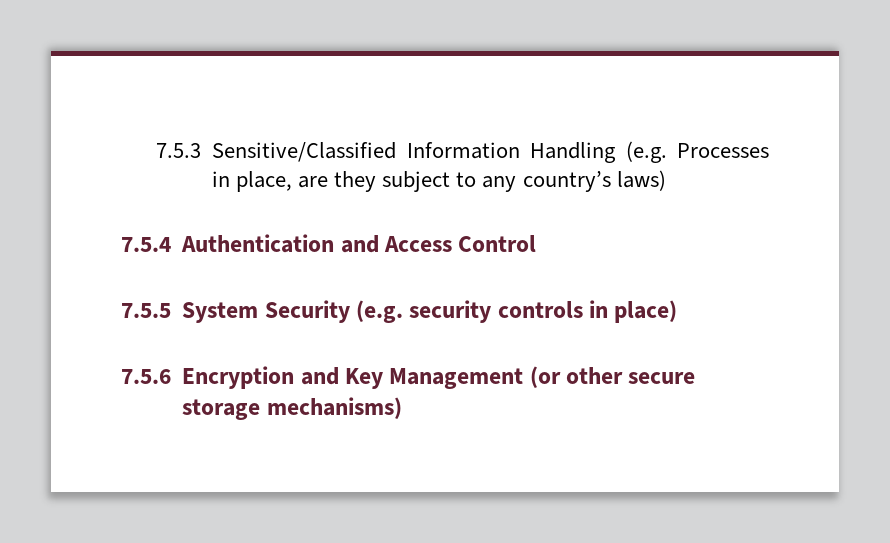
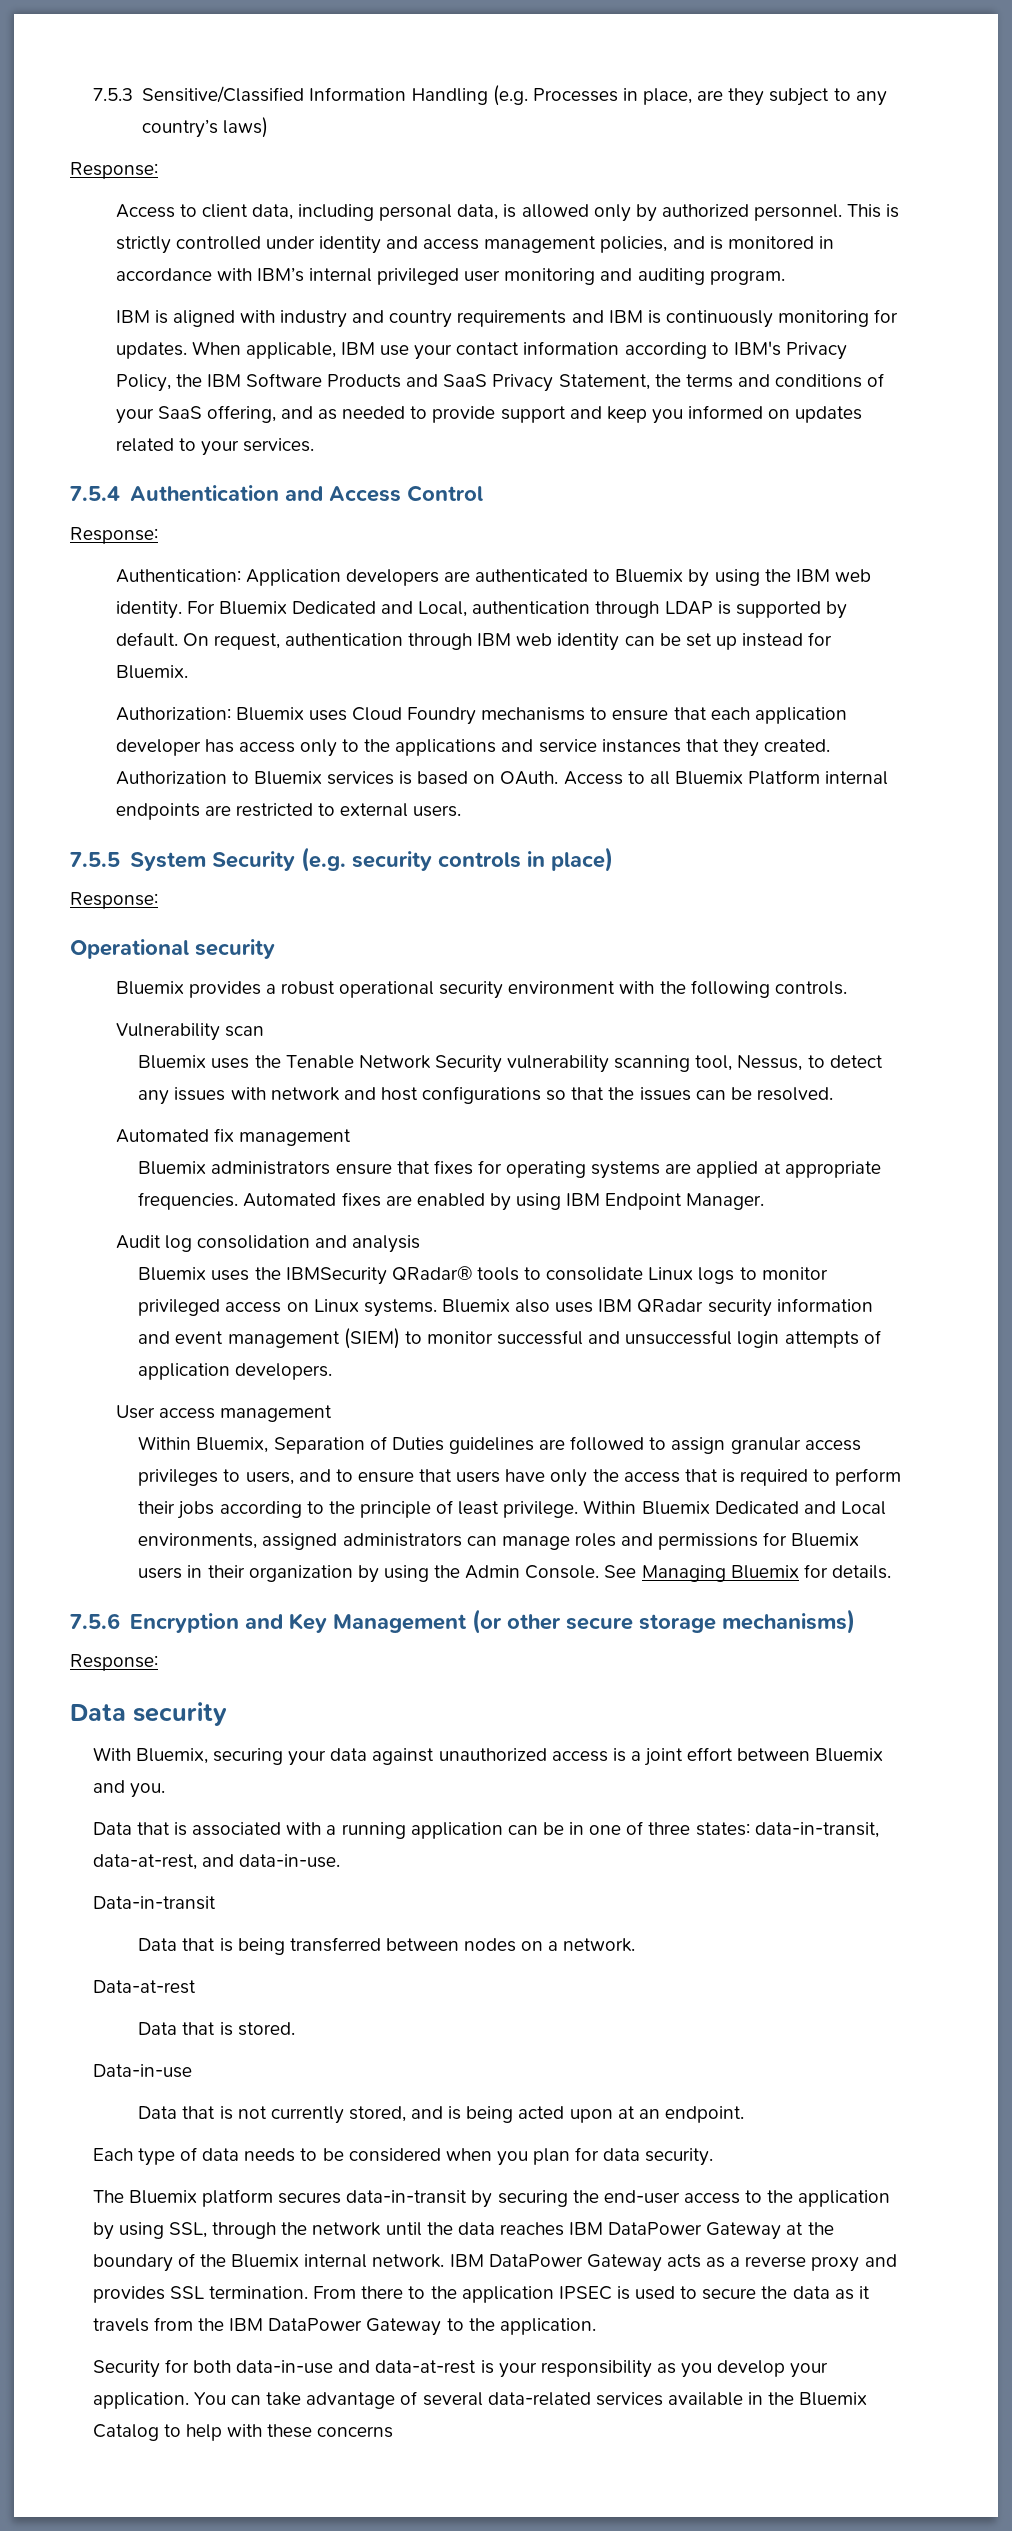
(666, 180) none -> [70,162,158,179] [115,204,900,222] [115,236,834,254] [115,267,785,285] [115,309,899,328] [115,341,847,360] [115,373,885,392] [115,405,863,424] [115,438,314,456] // Response: // Access to client data, including personal data, is allowed only by authorized personnel. This is strictly controlled under identity and access management policies, and is monitored in accordance with IBM’s internal privileged user monitoring and auditing program. // IBM is aligned with industry and country requirements and IBM is continuously monitoring for updates. When applicable, IBM use your contact information according to IBM's Privacy Policy, the IBM Software Products and SaaS Privacy Statement, the terms and conditions of your SaaS offering, and as needed to provide support and keep you informed on updates related to your services.
(537, 243) none -> [70,527,158,544] [115,569,871,587] [115,601,847,619] [115,632,833,651] [115,665,188,679] [115,707,847,725] [115,739,831,757] [115,770,889,785] [115,803,462,820] // Response: // Authentication: Application developers are authenticated to Bluemix by using the IBM web identity. For Bluemix Dedicated and Local, authentication through LDAP is supported by default. On request, authentication through IBM web identity can be set up instead for Bluemix. // Authorization: Bluemix uses Cloud Foundry mechanisms to ensure that each application developer has access only to the applications and service instances that they created. Authorization to Bluemix services is based on OAuth. Access to all Bluemix Platform internal endpoints are restricted to external users.
(678, 311) none -> [70,892,158,909] [70,939,275,959] [115,980,847,999] [115,1023,264,1041] [138,1055,883,1073] [138,1086,833,1105] [115,1128,351,1146] [138,1160,881,1179] [138,1192,765,1211] [115,1235,421,1253] [138,1266,828,1285] [138,1298,873,1317] [138,1328,881,1349] [138,1363,333,1380] [115,1405,332,1422] [138,1436,861,1454] [138,1468,902,1487] [138,1500,886,1519] [138,1532,860,1550] [138,1564,891,1583] // Response: // Operational security // Bluemix provides a robust operational security environment with the following controls. // Vulnerability scan // Bluemix uses the Tenable Network Security vulnerability scanning tool, Nessus, to detect any issues with network and host configurations so that the issues can be resolved. // Automated fix management // Bluemix administrators ensure that fixes for operating systems are applied at appropriate frequencies. Automated fixes are enabled by using IBM Endpoint Manager. // Audit log consolidation and analysis // Bluemix uses the IBMSecurity QRadar® tools to consolidate Linux logs to monitor privileged access on Linux systems. Bluemix also uses IBM QRadar security information and event management (SIEM) to monitor successful and unsuccessful login attempts of application developers. // User access management // Within Bluemix, Separation of Duties guidelines are followed to assign granular access privileges to users, and to ensure that users have only the access that is required to perform their jobs according to the principle of least privilege. Within Bluemix Dedicated and Local environments, assigned administrators can manage roles and permissions for Bluemix users in their organization by using the Admin Console. See Managing Bluemix for details.
(402, 408) none -> [70,1654,158,1671] [70,1702,227,1726] [92,1747,884,1766] [92,1780,165,1798] [92,1821,879,1839] [92,1854,341,1870] [92,1896,216,1910] [138,1937,636,1955] [92,1980,196,1994] [138,2022,295,2036] [92,2064,192,2078] [138,2106,744,2124] [92,2147,714,2166] [92,2189,891,2208] [92,2222,834,2240] [92,2253,897,2272] [92,2286,870,2303] [92,2317,596,2336] [92,2359,829,2378] [92,2391,868,2409] [92,2424,394,2441] // Response: // Data security // With Bluemix, securing your data against unauthorized access is a joint effort between Bluemix and you. // Data that is associated with a running application can be in one of three states: data-in-transit, data-at-rest, and data-in-use. // Data-in-transit // Data that is being transferred between nodes on a network. // Data-at-rest // Data that is stored. // Data-in-use // Data that is not currently stored, and is being acted upon at an endpoint. // Each type of data needs to be considered when you plan for data security. // The Bluemix platform secures data-in-transit by securing the end-user access to the application by using SSL, through the network until the data reaches IBM DataPower Gateway at the boundary of the Bluemix internal network. IBM DataPower Gateway acts as a reverse proxy and provides SSL termination. From there to the application IPSEC is used to secure the data as it travels from the IBM DataPower Gateway to the application. // Security for both data-in-use and data-at-rest is your responsibility as you develop your application. You can take advantage of several data-related services available in the Bluemix Catalog to help with these concerns

